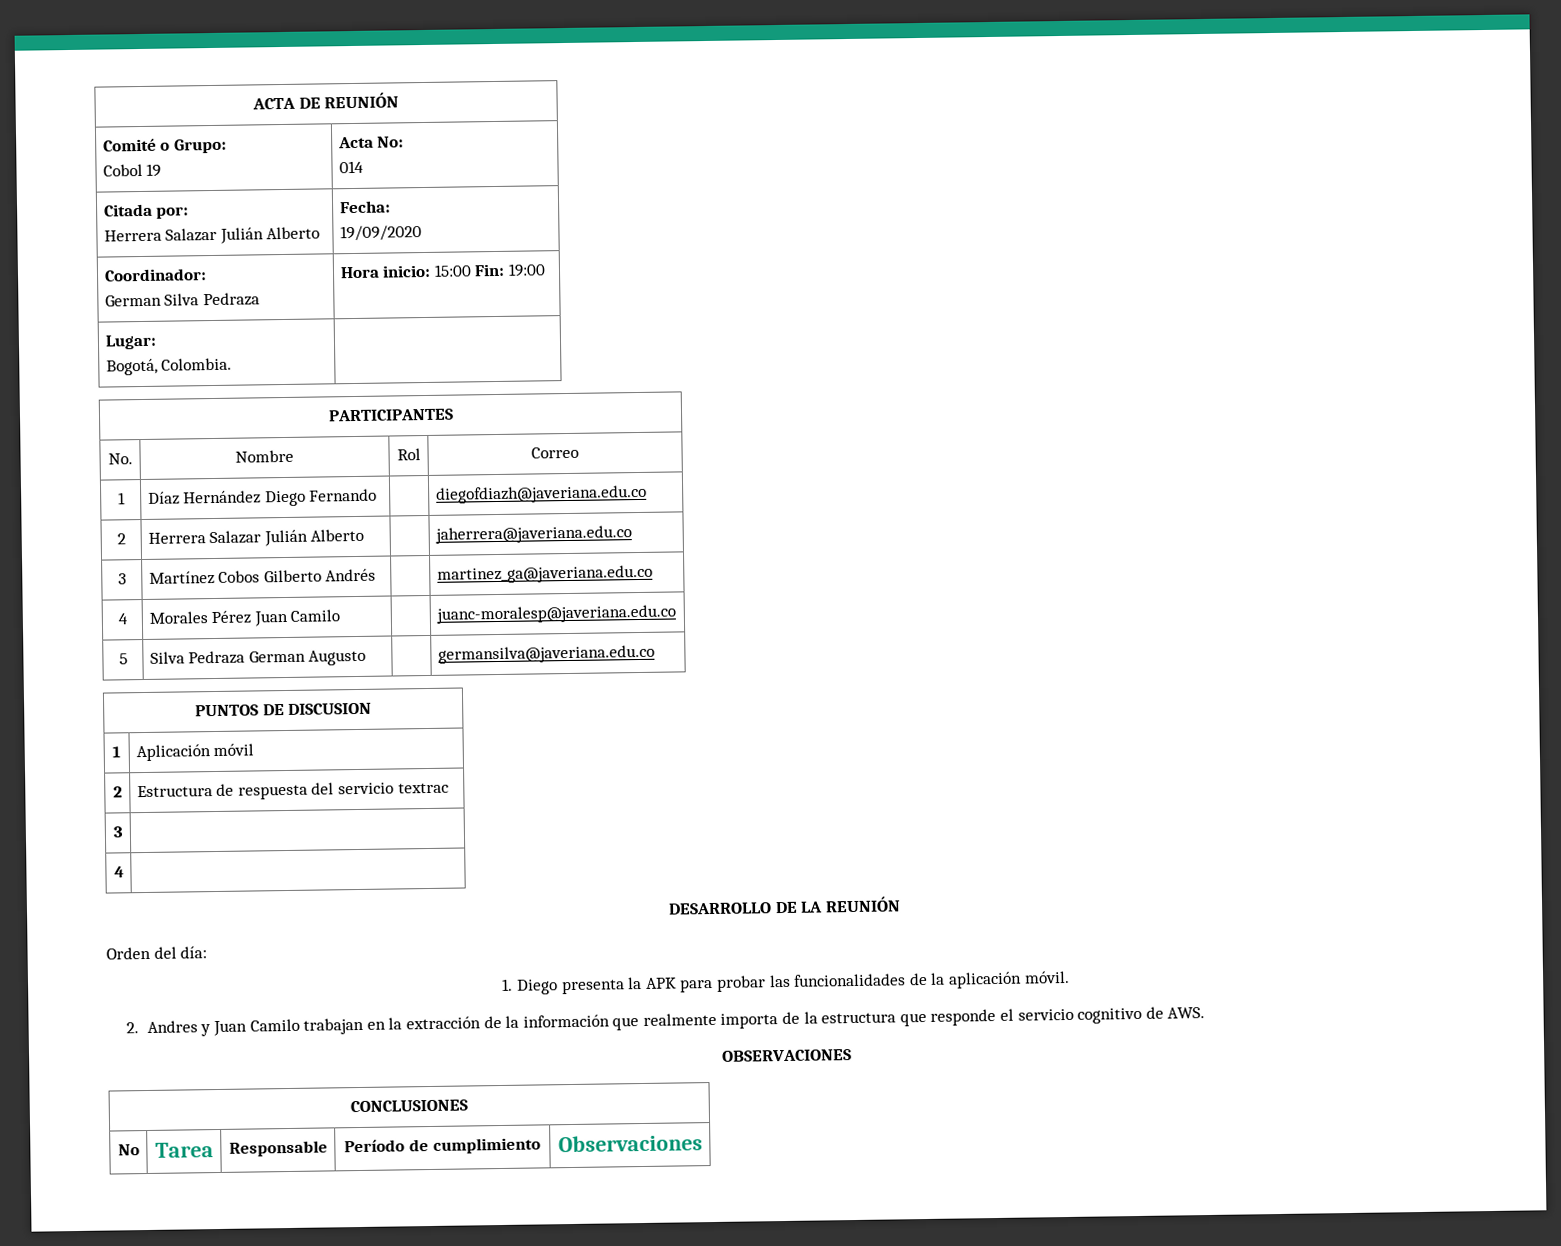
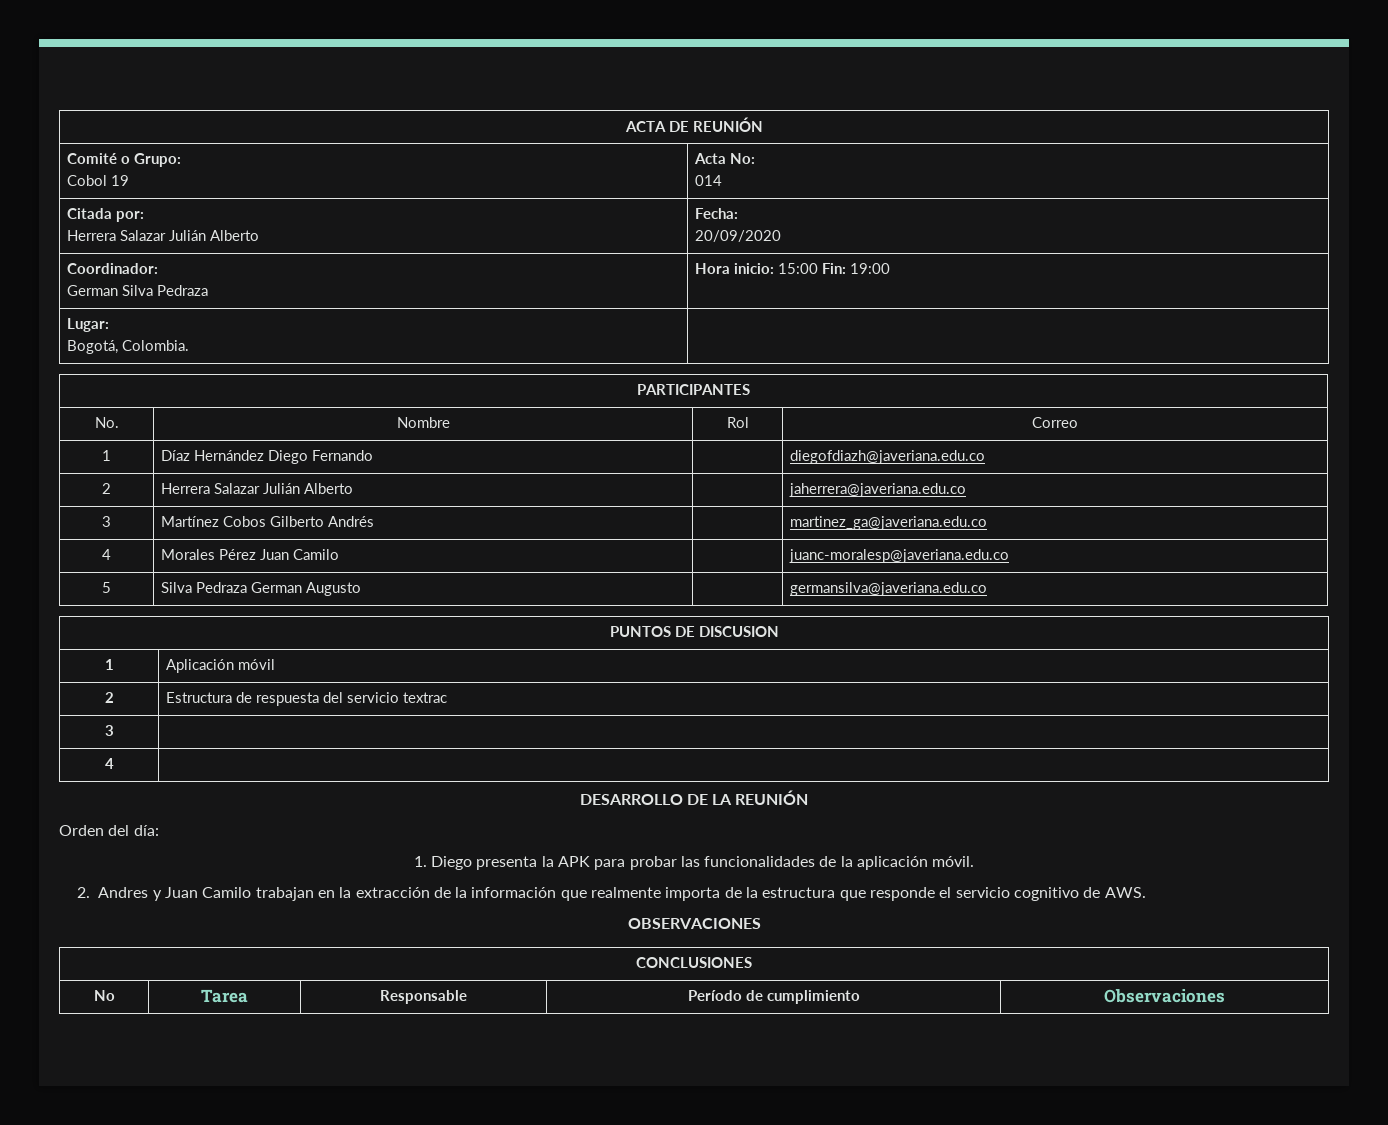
[339,225,422,242] 19/09/2020 -> [694,230,781,242] 20/09/2020

